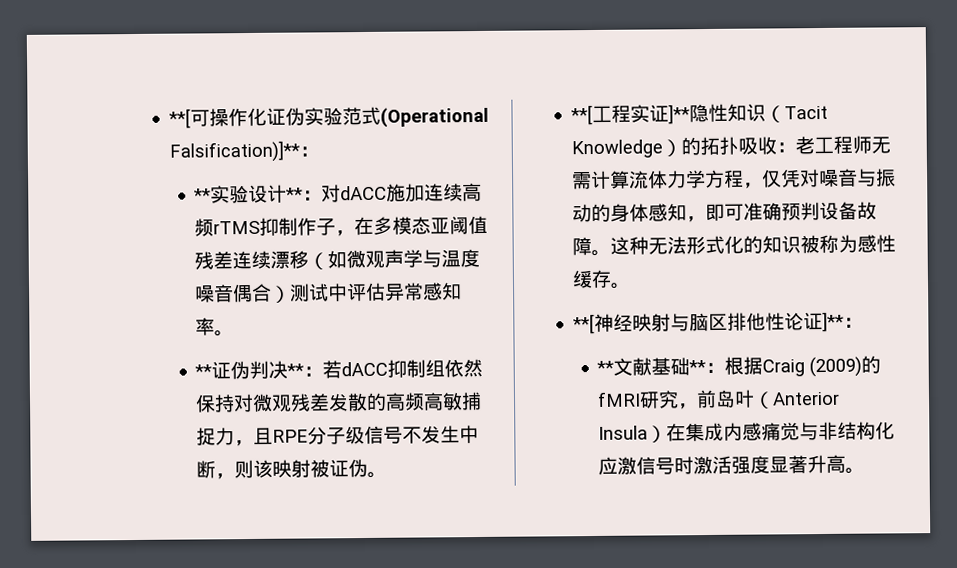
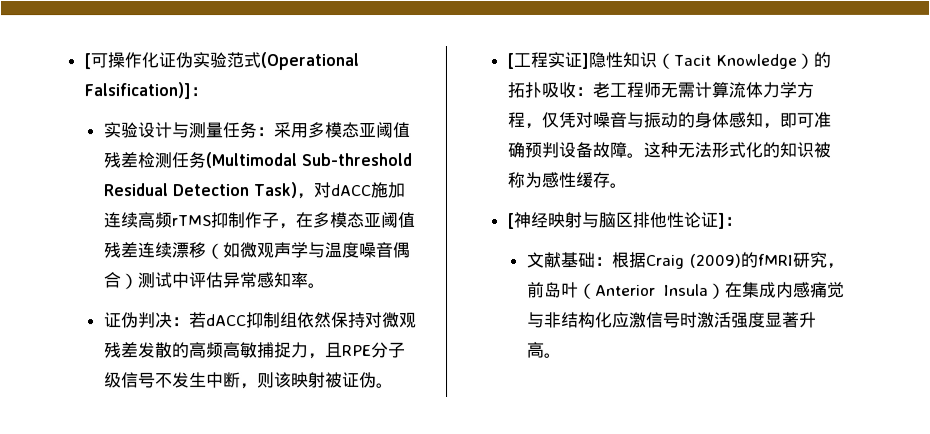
[167,108,191,129] **[ -> [83,53,91,70] [
[168,140,319,163] [193,188,212,202] Falsification)]**： // ** -> [83,82,208,100] Falsification)]： //
[285,187,323,201] **： -> [170,122,410,139] [102,152,412,169] [102,182,314,200] 与测量任务：采用多模态亚阈值残差检测任务(Multimodal Sub-threshold Residual Detection Task)，
[194,364,213,378] ** -> (326, 286) none
[286,363,305,377] ** -> (173, 320) none
[569,104,593,126] **[ -> [506,52,514,69] [
[667,104,690,125] ]** -> [580,52,589,69] ]
[571,313,595,335] **[ -> [506,212,515,229] [
[821,311,863,333] [596,360,615,374] ]**： // ** -> [716,212,743,229] ]： //
[688,360,707,374] ** -> (596, 259) none

